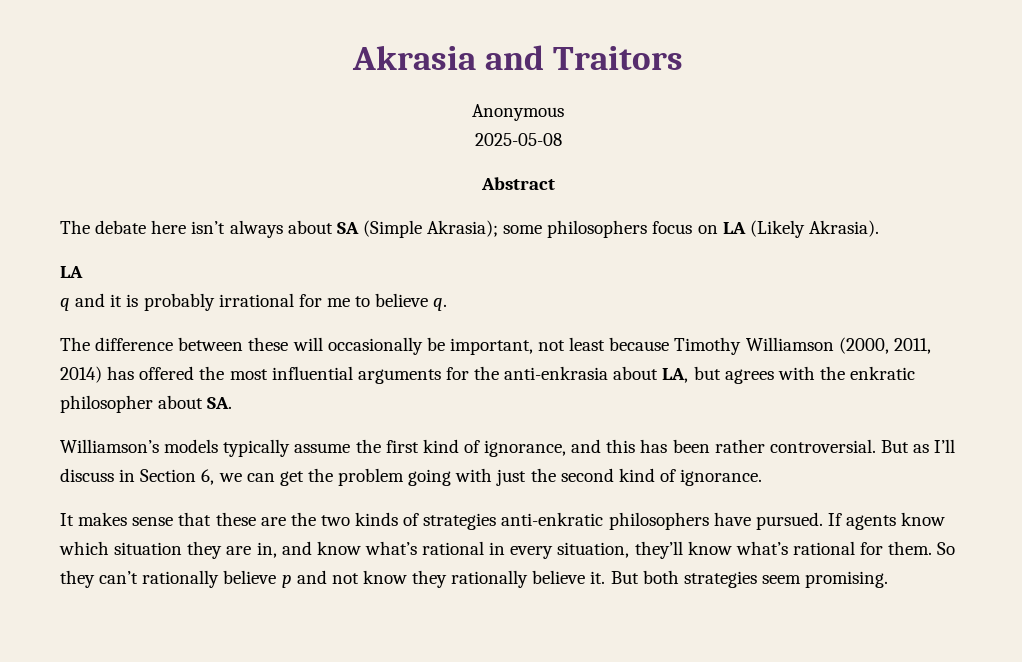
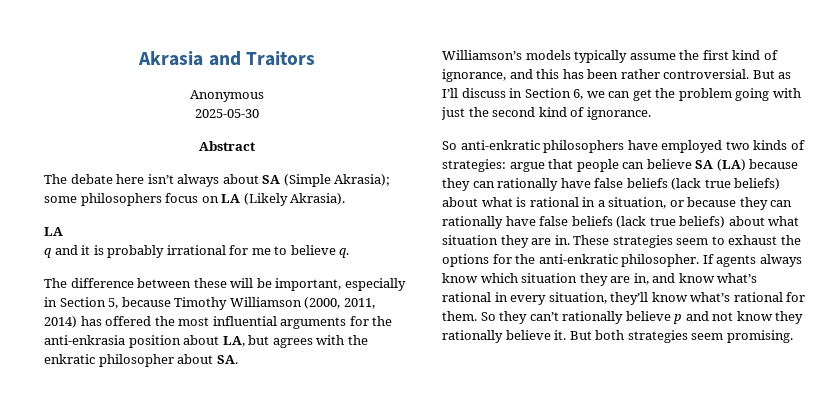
[474,133,562,146] 2025-05-08 -> [195,109,259,118] 2025-05-30
[327,337,423,355] occasionally -> (254, 283) none
[538,337,606,351] not least -> [344,278,406,291] [44,297,119,309] especially in Section 5,
(609, 373) none -> [128,335,181,348] position
[60,512,823,530] It makes sense that these are the two kinds of strategies anti-enkratic philosophers have pursued. -> [442,140,805,153] [442,159,799,172] [442,178,781,191] [442,197,793,210] [442,216,800,229] [442,235,801,248] [442,254,700,267] So anti-enkratic philosophers have employed two kinds of strategies: argue that people can believe SA (LA) because they can rationally have false beliefs (lack true beliefs) about what is rational in a situation, or because they can rationally have false beliefs (lack true beliefs) about what situation they are in. These strategies seem to exhaust the options for the anti-enkratic philosopher.
(897, 522) none -> [759,254,802,267] always

